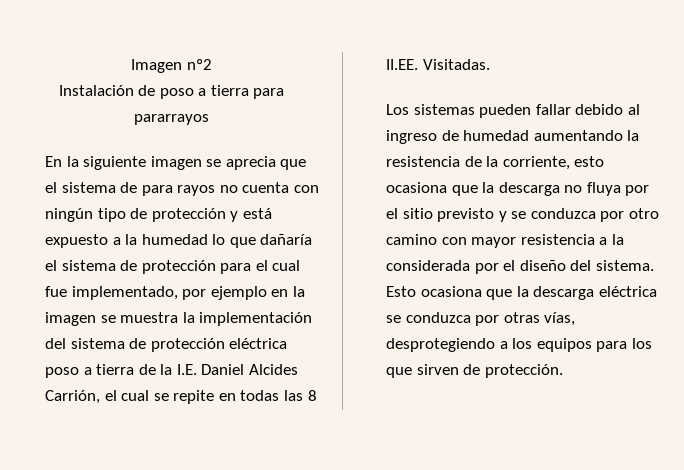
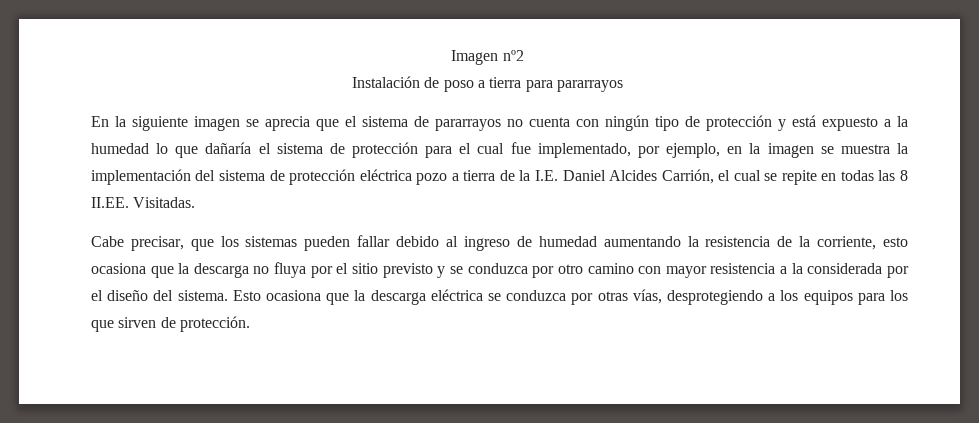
[141,185,216,196] para rayos -> [434,119,501,131] pararrayos
[210,286,267,300] ejemplo -> [666,143,721,158] ejemplo,
[44,367,79,378] poso -> [416,173,448,185] pozo
[385,104,409,115] Los -> [90,236,239,251] Cabe precisar, que los

